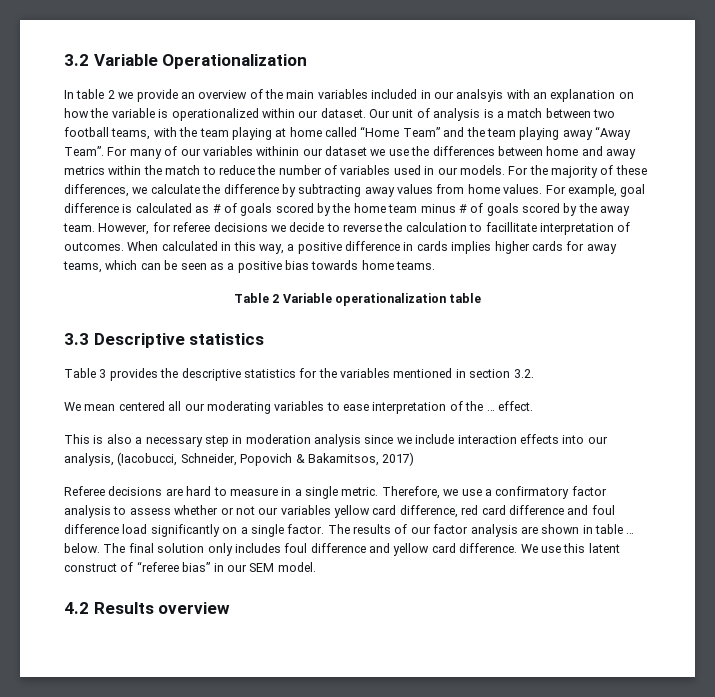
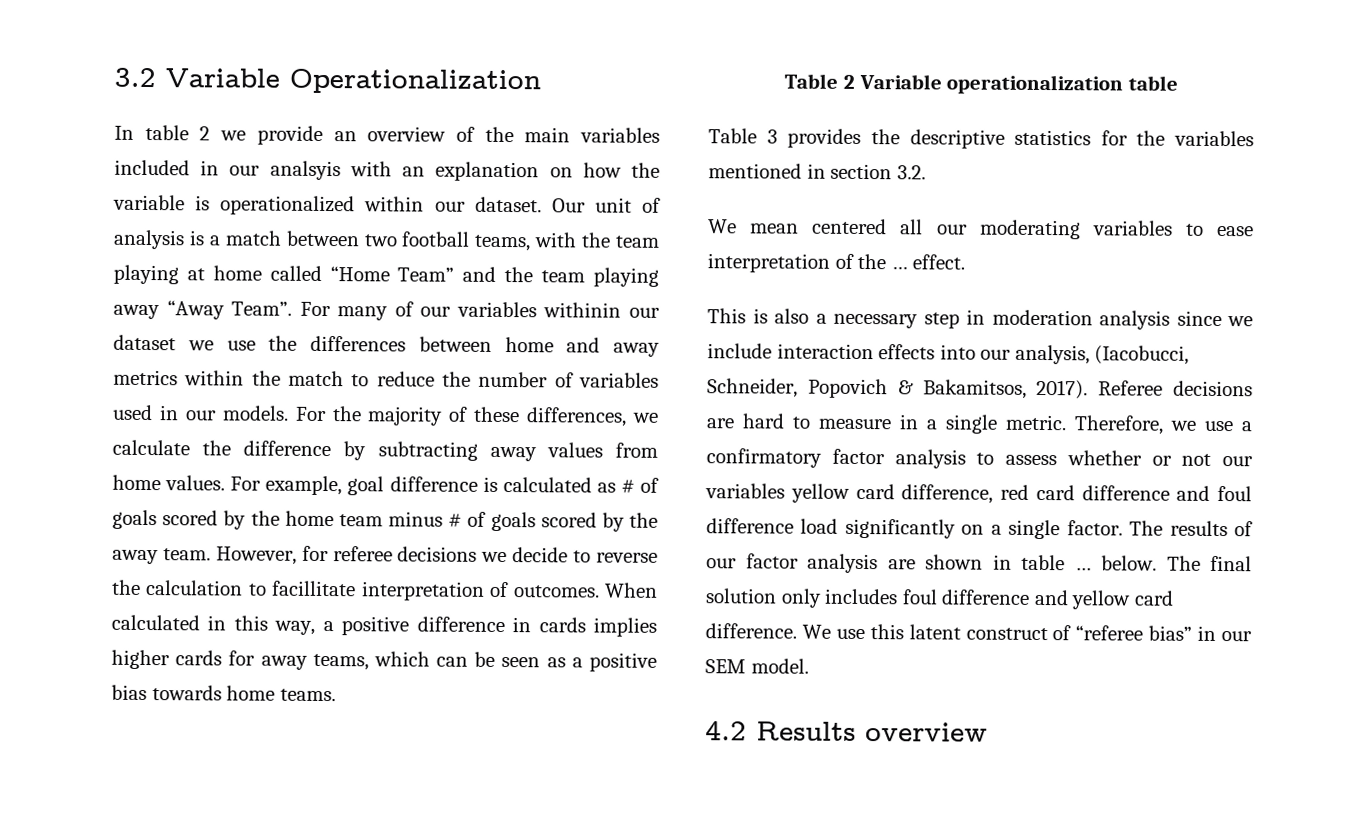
[64,333,265,348] // 3.3 Descriptive statistics -> (1178, 83) none
[382,452,415,466] 2017) // -> [1036,379,1089,400] 2017).

